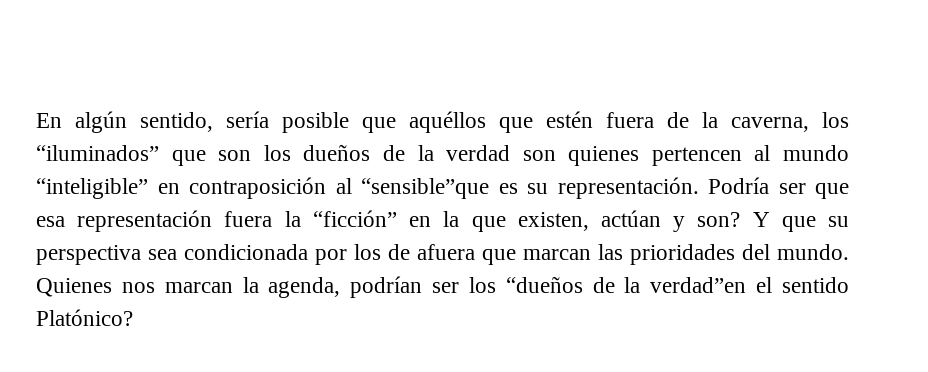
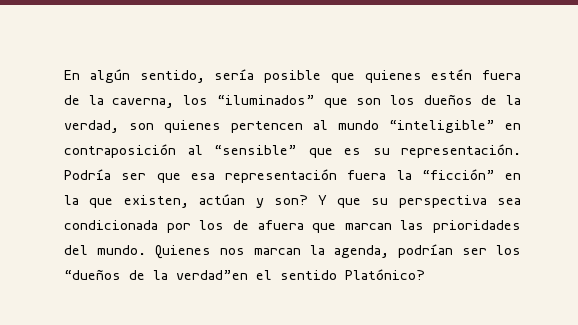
[409,111,533,133] aquéllos que -> [364,70,422,83] quienes
[446,145,511,161] verdad -> [64,120,119,133] verdad,
[361,178,489,199] “sensible”que -> [214,145,333,158] “sensible” que

